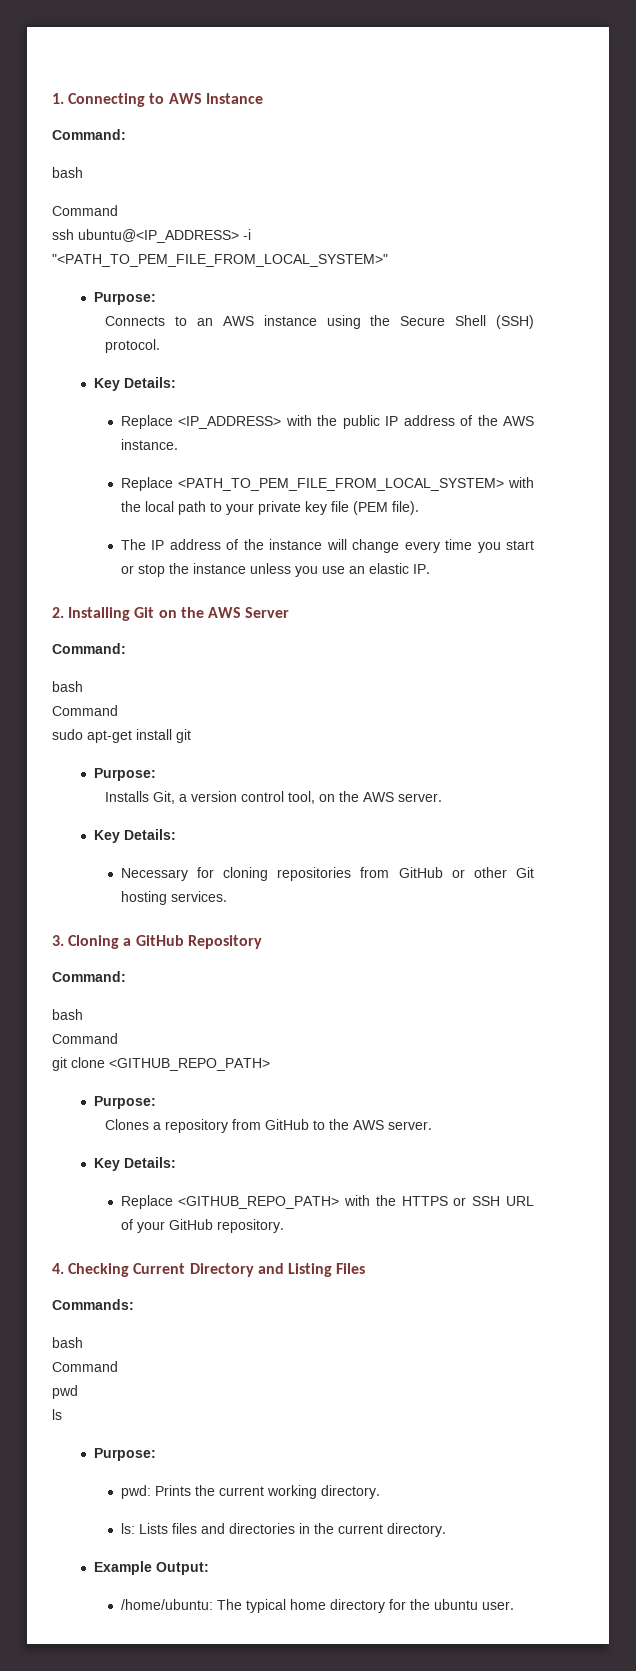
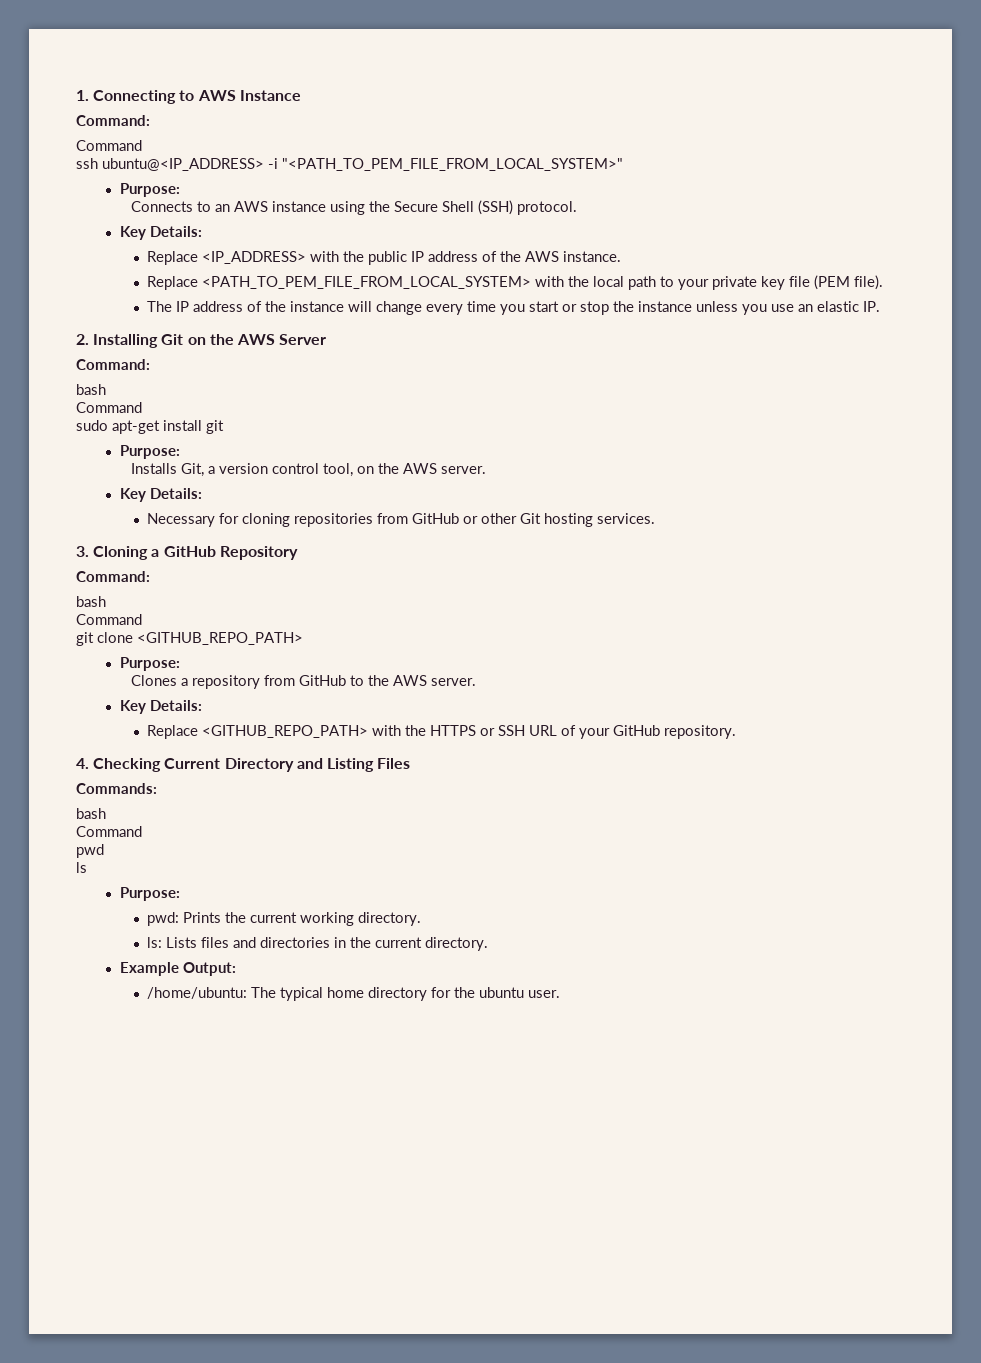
[52,167,83,178] // bash -> (150, 120) none

